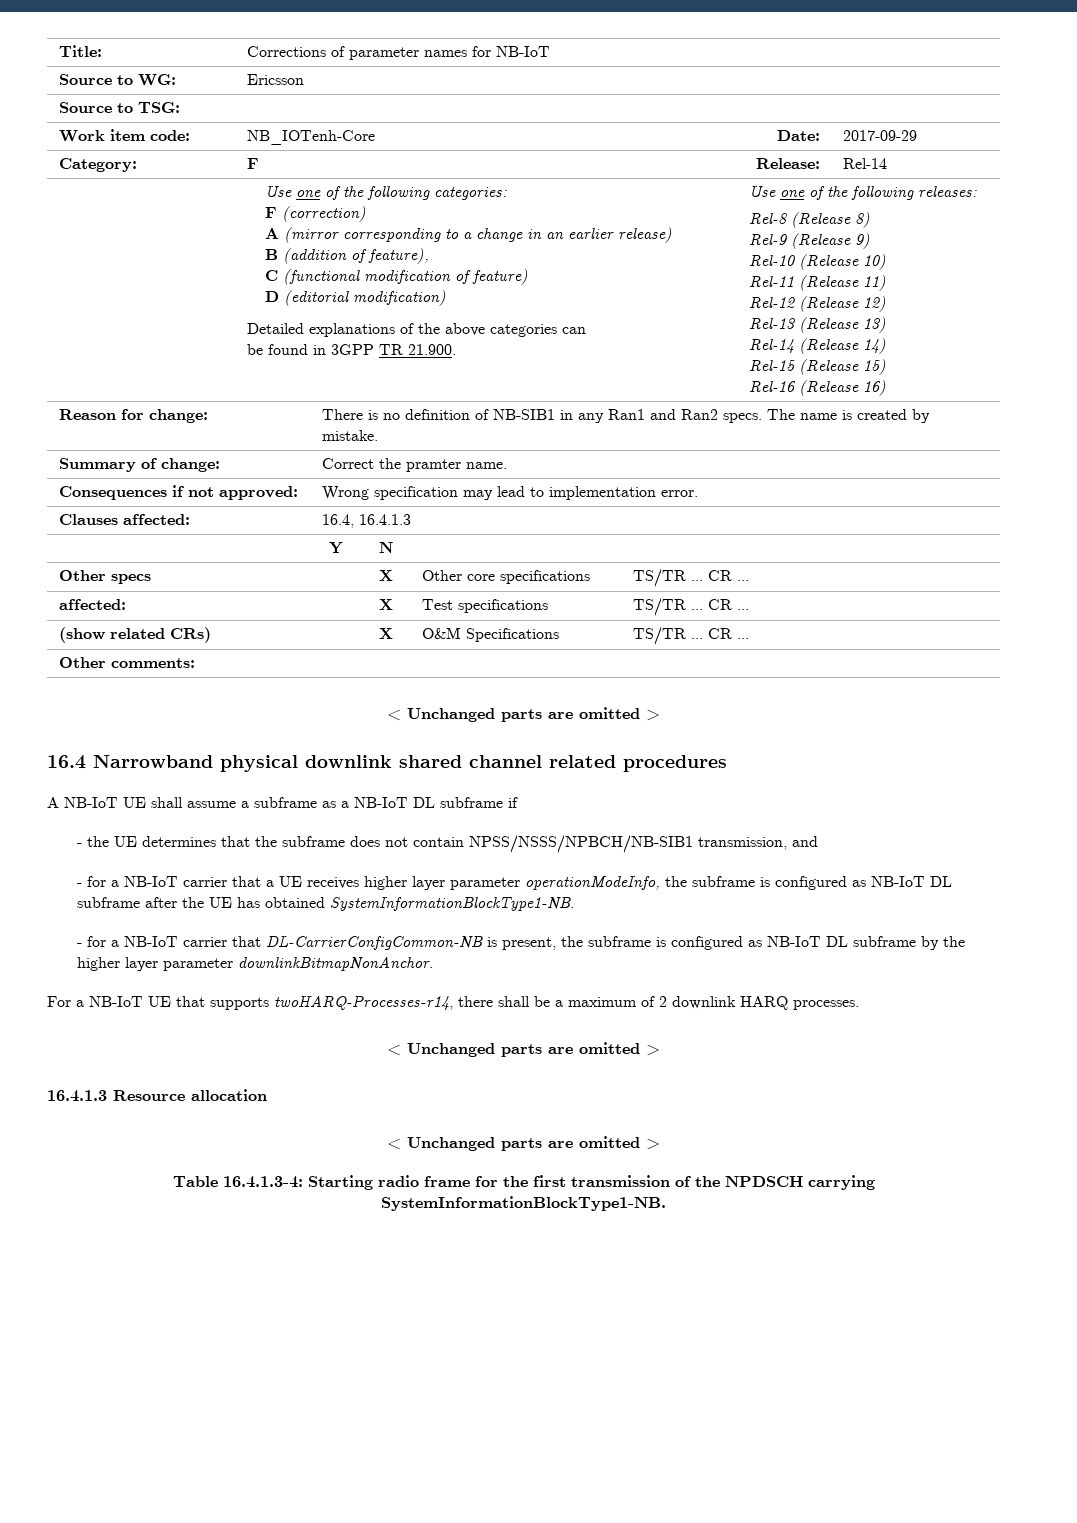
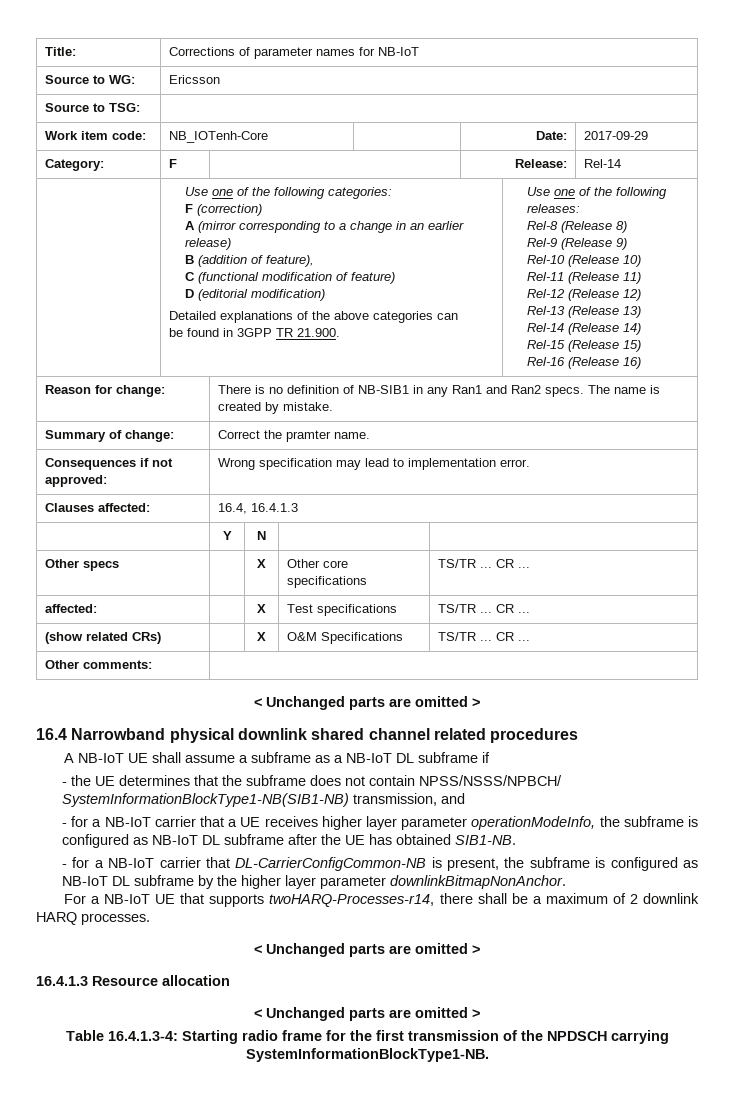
[469,835,694,853] NPSS/NSSS/NPBCH/NB-SIB1 -> [418,775,562,786] [61,793,349,807] NPSS/NSSS/NPBCH/ SystemInformationBlockType1-NB(SIB1-NB)
[330,897,575,911] SystemInformationBlockType1-NB. -> [454,835,516,845] SIB1-NB.

